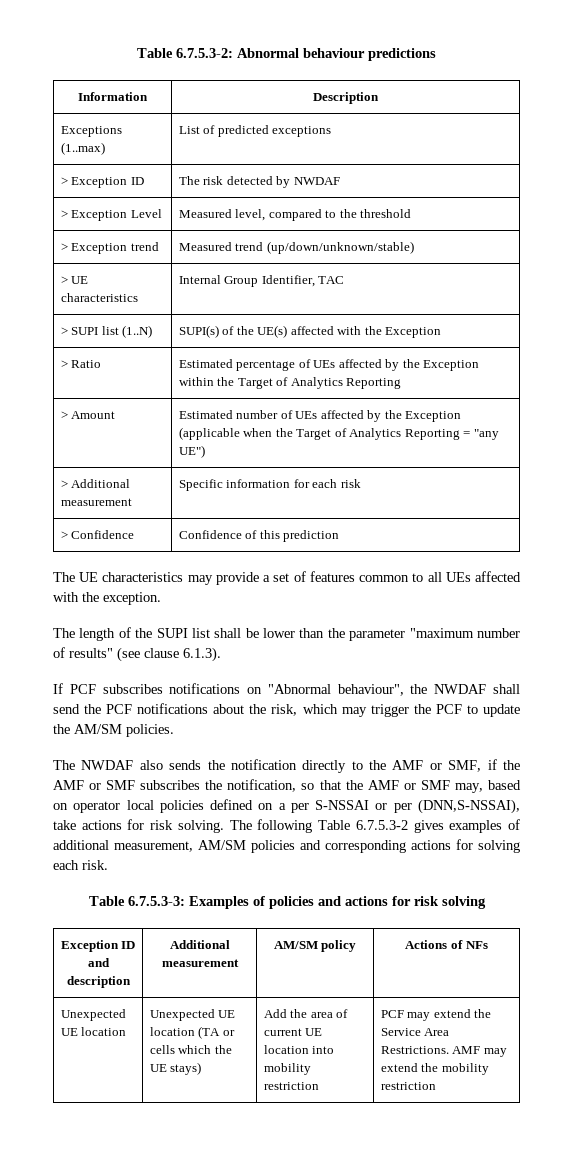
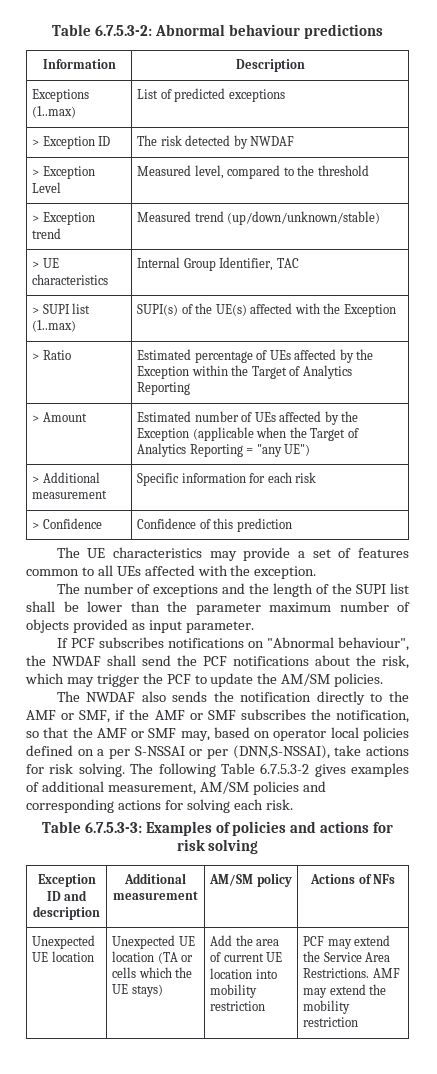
[122,325,153,338] (1..N) -> [32,320,77,332] (1..max)
(75, 633) none -> [83,583,269,597] number of exceptions and the
[409,628,520,638] [53,647,221,662] "maximum number of results" (see clause 6.1.3). -> [269,601,410,612] [26,619,254,633] maximum number of objects provided as input parameter.

